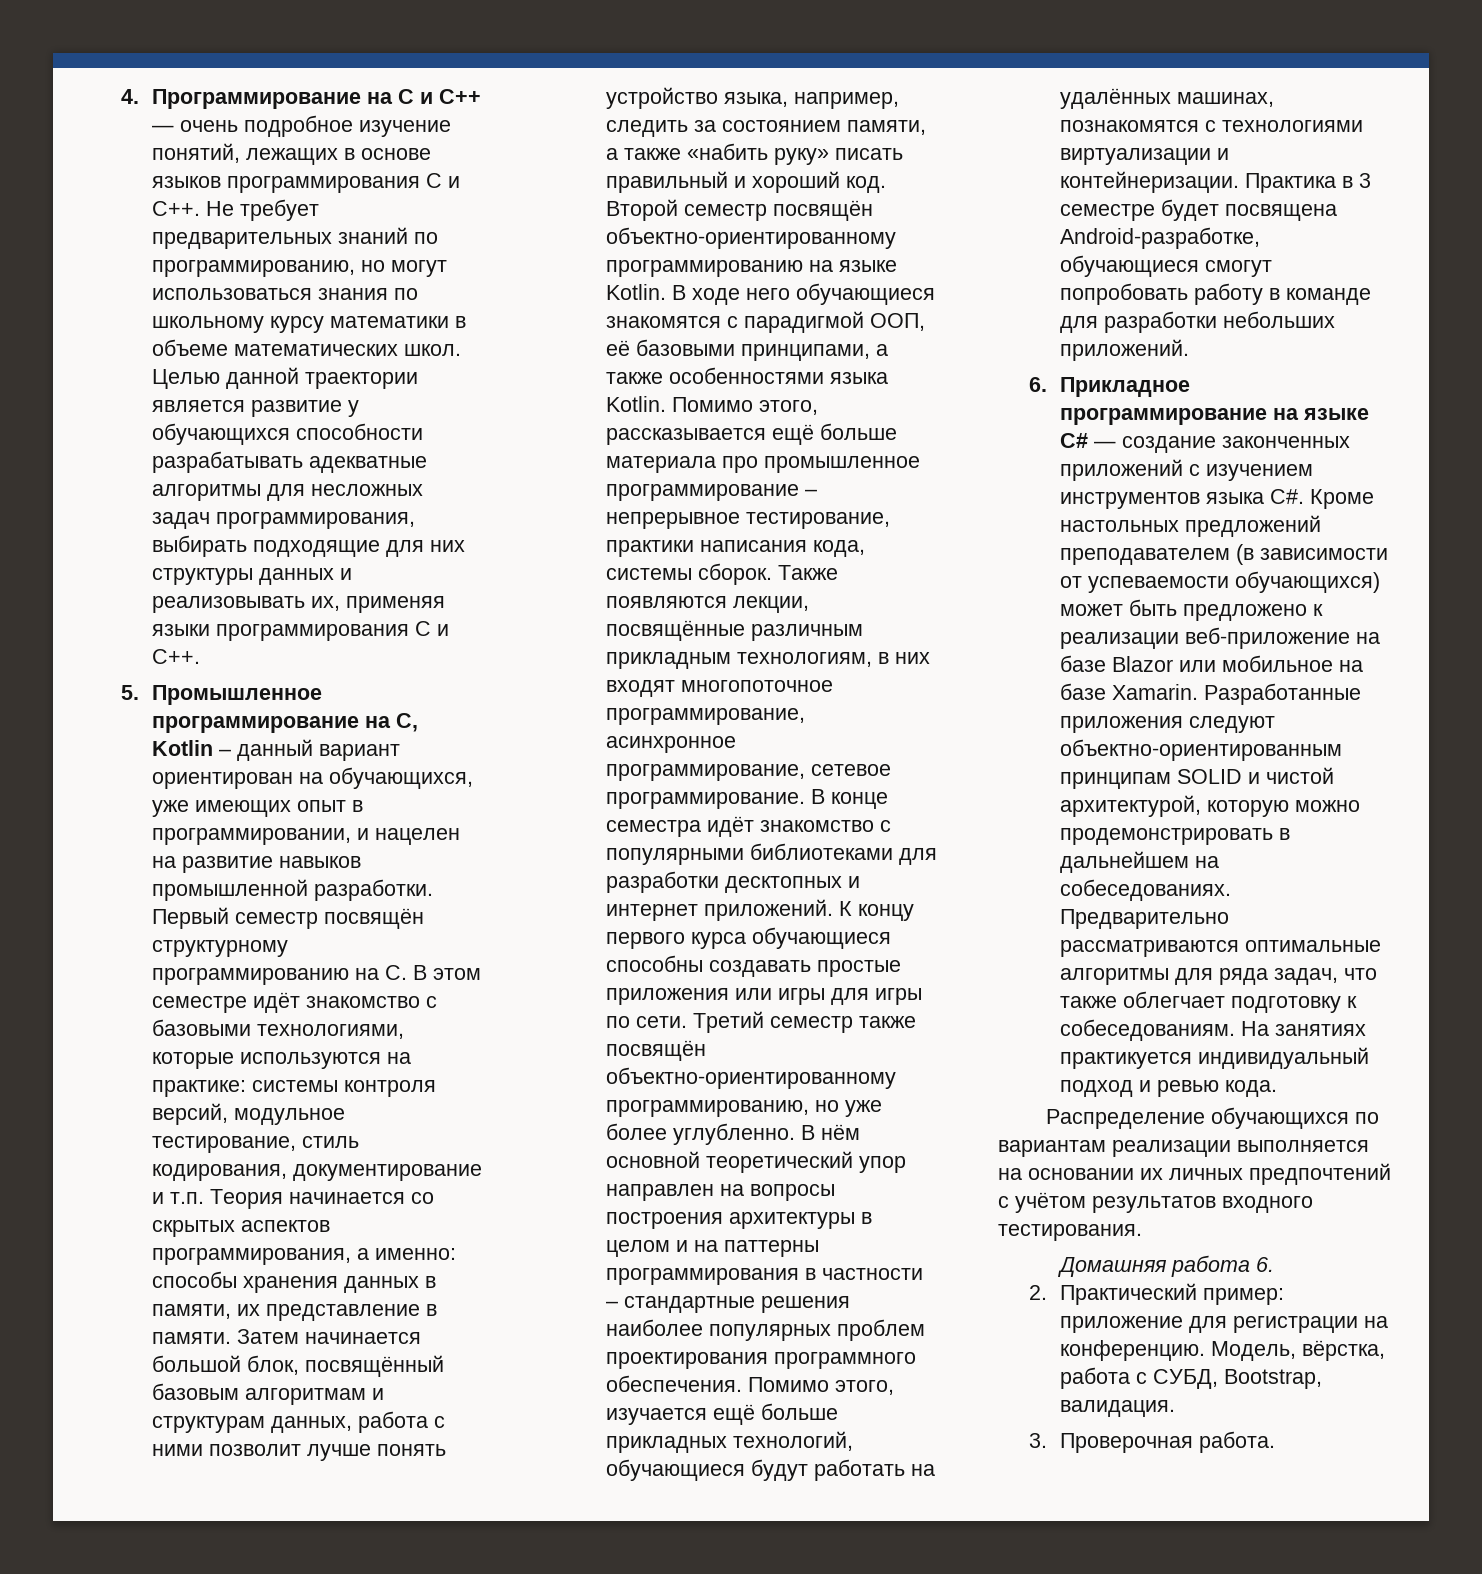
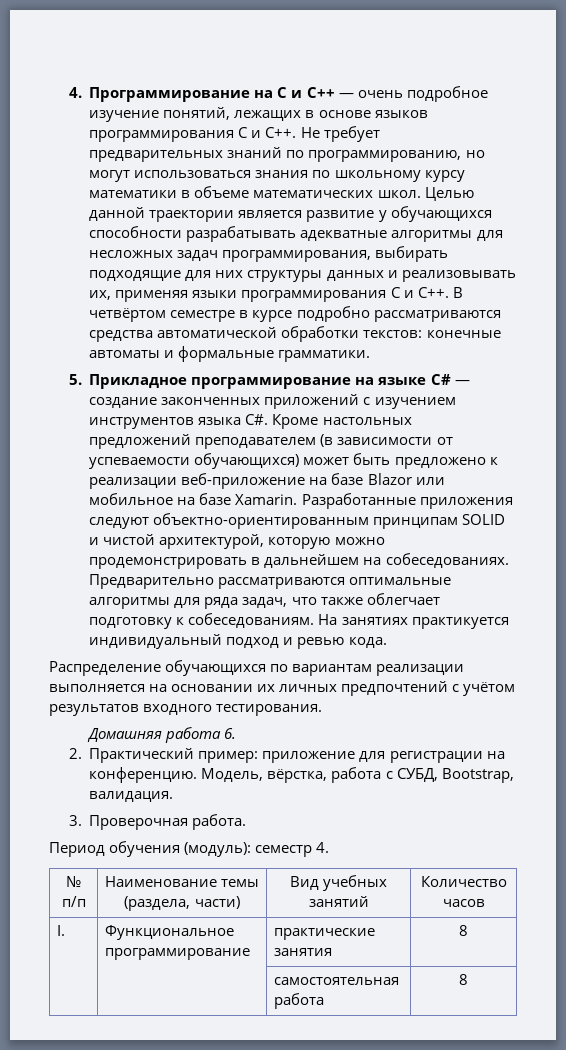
[121,685,323,705] [152,713,419,733] [152,739,401,761] [152,767,474,789] [152,800,364,817] [152,828,461,845] [152,856,362,873] [152,879,434,901] [152,907,425,929] [152,940,289,957] [152,965,482,985] [152,992,438,1013] [152,1019,405,1039] [152,1052,412,1069] [152,1080,437,1097] [152,1103,346,1125] [152,1136,360,1153] [152,1164,483,1181] [152,1189,435,1209] [152,1220,331,1237] [152,1248,457,1265] [152,1271,437,1293] [152,1304,438,1321] [152,1329,422,1344] [152,1355,445,1377] [152,1383,385,1405] [152,1411,446,1433] [152,1444,447,1461] [606,87,900,109] [606,120,927,137] [606,143,904,165] [606,171,887,193] [606,199,874,221] [606,227,897,249] [606,260,898,277] [606,283,936,305] [606,311,926,333] [606,339,889,361] [606,367,889,384] [606,396,819,415] [606,423,898,445] [606,456,921,473] [606,484,818,501] [606,512,891,529] [606,540,866,557] [606,563,839,585] [606,596,810,613] [606,620,864,641] [606,652,931,669] [606,680,834,697] [606,708,806,725] [606,736,737,753] [606,764,892,781] [606,789,889,809] [606,816,892,837] [606,843,938,865] [606,871,861,893] [606,899,915,921] [606,927,892,949] [606,955,902,977] [606,988,923,1005] [606,1011,917,1033] [606,1040,707,1061] [606,1067,897,1089] [606,1100,883,1117] [606,1123,861,1145] [606,1151,907,1173] [606,1184,836,1201] [606,1212,873,1229] [606,1240,820,1257] [606,1268,924,1285] [606,1296,851,1313] [606,1319,926,1341] [606,1352,917,1369] [606,1375,895,1395] [606,1403,839,1425] [606,1431,854,1453] [606,1459,936,1481] [1060,88,1275,109] [1060,120,1364,132] [1060,148,1230,165] [1060,171,1372,193] [1060,199,1338,221] [1060,227,1261,249] [1060,255,1273,277] [1060,283,1372,305] [1060,311,1336,333] [1060,339,1190,361] [1029,377,1048,392] // 5. Промышленное программирование на C, Kotlin – данный вариант ориентирован на обучающихся, уже имеющих опыт в программировании, и нацелен на развитие навыков промышленной разработки. Первый семестр посвящён структурному программированию на C. В этом семестре идёт знакомство с базовыми технологиями, которые используются на практике: системы контроля версий, модульное тестирование, стиль кодирования, документирование и т.п. Теория начинается со скрытых аспектов программирования, а именно: способы хранения данных в памяти, их представление в памяти. Затем начинается большой блок, посвящённый базовым алгоритмам и структурам данных, работа с ними позволит лучше понять устройство языка, например, следить за состоянием памяти, а также «набить руку» писать правильный и хороший код. Второй семестр посвящён объектно-ориентированному программированию на языке Kotlin. В ходе него обучающиеся знакомятся с парадигмой ООП, её базовыми принципами, а также особенностями языка Kotlin. Помимо этого, рассказывается ещё больше материала про промышленное программирование – непрерывное тестирование, практики написания кода, системы сборок. Также появляются лекции, посвящённые различным прикладным технологиям, в них входят многопоточное программирование, асинхронное программирование, сетевое программирование. В конце семестра идёт знакомство с популярными библиотеками для разработки десктопных и интернет приложений. К концу первого курса обучающиеся способны создавать простые приложения или игры для игры по сети. Третий семестр также посвящён объектно-ориентированному программированию, но уже более углубленно. В нём основной теоретический упор направлен на вопросы построения архитектуры в целом и на паттерны программирования в частности – стандартные решения наиболее популярных проблем проектирования программного обеспечения. Помимо этого, изучается ещё больше прикладных технологий, обучающиеся будут работать на удалённых машинах, познакомятся с технологиями виртуализации и контейнеризации. Практика в 3 семестре будет посвящена Android-разработке, обучающиеся смогут попробовать работу в команде для разработки небольших приложений. // 6. -> [452,287,463,298] [89,306,501,322] [89,326,501,342] [89,346,371,362] [68,374,82,385] В четвёртом семестре в курсе подробно рассматриваются средства автоматической обработки текстов: конечные автоматы и формальные грамматики. // 5.
(1276, 1442) none -> [49,841,330,857] [66,876,81,887] [61,896,86,907] [104,876,260,887] [124,896,240,911] [289,875,388,891] [308,896,369,907] [420,876,507,887] [442,899,485,907] [56,925,65,936] [104,925,234,940] [104,948,250,960] [273,928,375,940] [273,948,332,956] [459,925,468,936] [273,977,399,985] [273,993,324,1009] [459,974,468,985] // Период обучения (модуль): семестр 4. // № п/п | Наименование темы (раздела, части) | Вид учебных занятий | Количество часов // I. | Функциональное программирование | практические занятия | 8 // | | самостоятельная работа | 8

